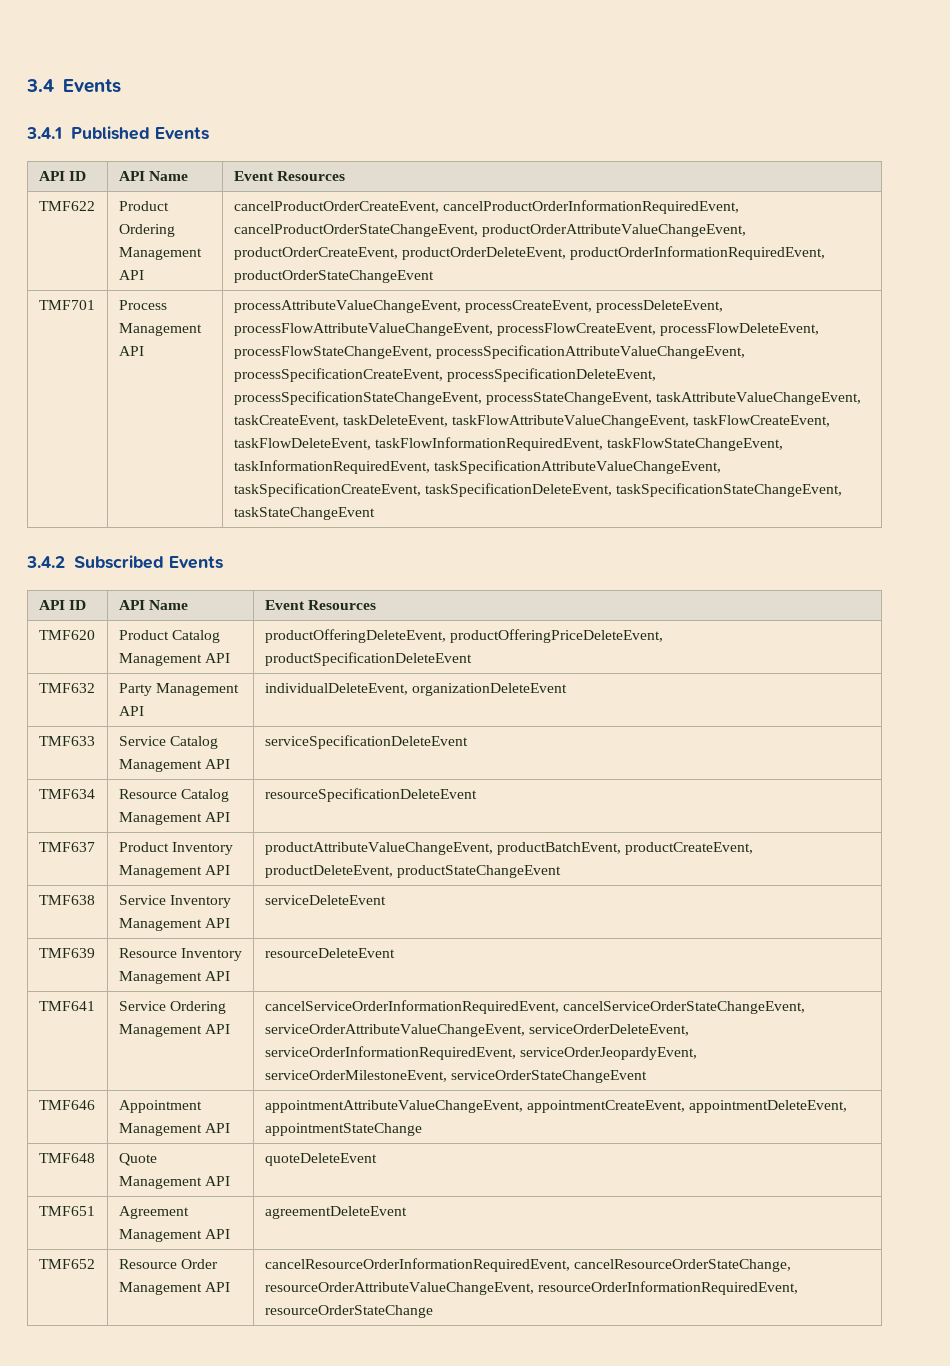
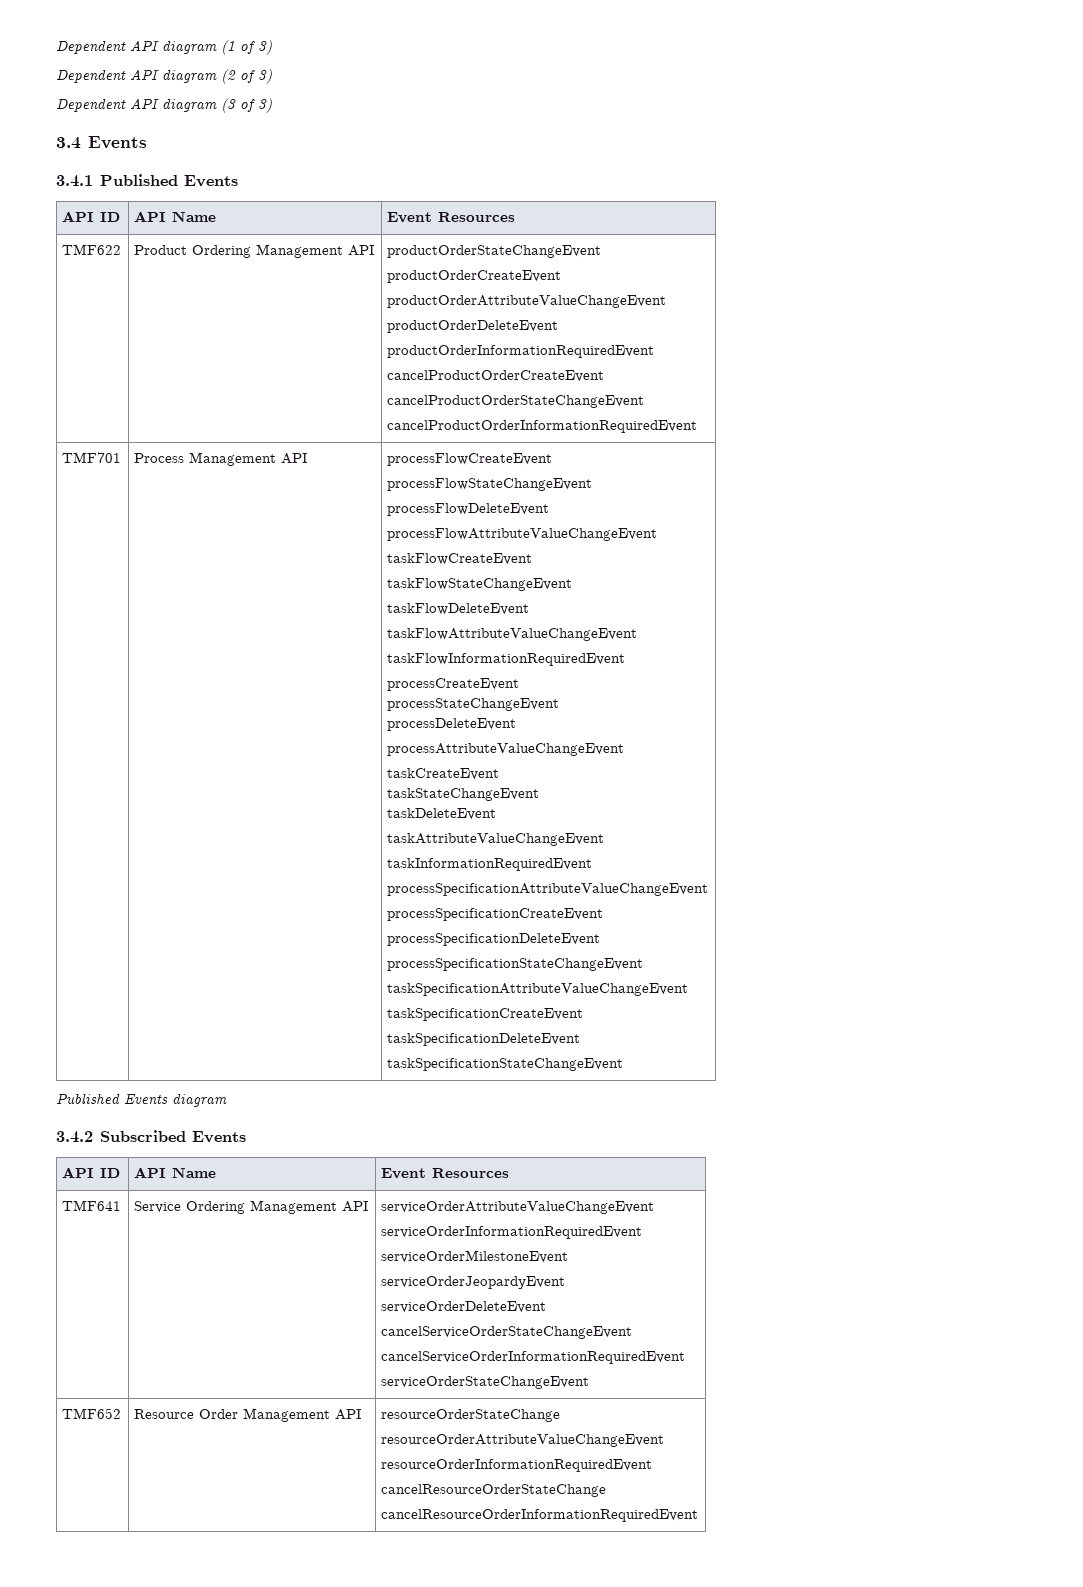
(26, 85) none -> [56,40,272,55] [56,69,272,84] [56,98,272,113] Dependent API diagram (1 of 3) // Dependent API diagram (2 of 3) // Dependent API diagram (3 of 3) //
[233,200,739,214] [233,224,746,237] [233,246,826,260] [233,270,434,283] [38,300,95,310] [118,300,167,310] [118,323,202,336] [118,346,144,356] [233,300,724,313] [233,323,820,336] [233,345,745,359] [233,368,656,382] [233,391,862,405] [233,415,831,428] [233,437,784,451] [233,460,721,474] [233,483,843,497] [233,507,375,520] cancelProductOrderCreateEvent, cancelProductOrderInformationRequiredEvent, cancelProductOrderStateChangeEvent, productOrderAttributeValueChangeEvent, productOrderCreateEvent, productOrderDeleteEvent, productOrderInformationRequiredEvent, productOrderStateChangeEvent // TMF701 | Process Management API | processAttributeValueChangeEvent, processCreateEvent, processDeleteEvent, processFlowAttributeValueChangeEvent, processFlowCreateEvent, processFlowDeleteEvent, processFlowStateChangeEvent, processSpecificationAttributeValueChangeEvent, processSpecificationCreateEvent, processSpecificationDeleteEvent, processSpecificationStateChangeEvent, processStateChangeEvent, taskAttributeValueChangeEvent, taskCreateEvent, taskDeleteEvent, taskFlowAttributeValueChangeEvent, taskFlowCreateEvent, taskFlowDeleteEvent, taskFlowInformationRequiredEvent, taskFlowStateChangeEvent, taskInformationRequiredEvent, taskSpecificationAttributeValueChangeEvent, taskSpecificationCreateEvent, taskSpecificationDeleteEvent, taskSpecificationStateChangeEvent, taskStateChangeEvent -> [387,245,602,258] [387,270,562,283] [387,295,667,308] [387,320,559,333] [387,345,655,358] [387,370,605,382] [387,395,645,408] [387,420,698,433] [62,452,122,463] [134,452,308,466] [387,453,553,466] [387,478,593,491] [387,503,550,516] [387,528,658,541] [387,553,533,565] [387,578,573,591] [387,603,530,615] [387,628,638,641] [387,653,626,666] [387,678,520,691] [387,698,560,711] [387,718,517,731] [387,743,625,756] [387,768,500,780] [387,788,540,801] [387,808,497,820] [387,833,605,846] [387,858,593,871] [387,883,709,896] [387,908,604,921] [387,933,601,946] [387,958,644,971] [387,983,689,996] [387,1008,584,1021] [387,1033,581,1046] [387,1058,624,1071] [56,1093,227,1107] productOrderStateChangeEvent // productOrderCreateEvent // productOrderAttributeValueChangeEvent // productOrderDeleteEvent // productOrderInformationRequiredEvent // cancelProductOrderCreateEvent // cancelProductOrderStateChangeEvent // cancelProductOrderInformationRequiredEvent // TMF701 | Process Management API | processFlowCreateEvent // processFlowStateChangeEvent // processFlowDeleteEvent // processFlowAttributeValueChangeEvent // taskFlowCreateEvent // taskFlowStateChangeEvent // taskFlowDeleteEvent // taskFlowAttributeValueChangeEvent // taskFlowInformationRequiredEvent // processCreateEvent // processStateChangeEvent // processDeleteEvent // processAttributeValueChangeEvent // taskCreateEvent // taskStateChangeEvent // taskDeleteEvent // taskAttributeValueChangeEvent // taskInformationRequiredEvent // processSpecificationAttributeValueChangeEvent // processSpecificationCreateEvent // processSpecificationDeleteEvent // processSpecificationStateChangeEvent // taskSpecificationAttributeValueChangeEvent // taskSpecificationCreateEvent // taskSpecificationDeleteEvent // taskSpecificationStateChangeEvent // Published Events diagram
[38,630,95,640] [118,630,220,643] [118,653,230,666] [264,629,663,643] [264,652,472,666] [38,683,95,693] [118,683,239,696] [118,706,144,716] [264,683,567,696] [38,736,95,746] [118,736,218,749] [118,759,230,772] [264,735,468,749] [38,789,95,799] [118,789,229,802] [118,812,230,825] [264,788,477,802] [38,842,95,852] [118,842,233,855] [118,865,230,878] [264,842,754,855] [264,865,561,878] [38,895,95,905] [118,895,231,908] [118,918,230,931] [264,895,386,905] [38,948,95,958] [118,948,242,961] [118,971,230,984] [264,948,395,958] // TMF620 | Product Catalog Management API | productOfferingDeleteEvent, productOfferingPriceDeleteEvent, productSpecificationDeleteEvent // TMF632 | Party Management API | individualDeleteEvent, organizationDeleteEvent // TMF633 | Service Catalog Management API | serviceSpecificationDeleteEvent // TMF634 | Resource Catalog Management API | resourceSpecificationDeleteEvent // TMF637 | Product Inventory Management API | productAttributeValueChangeEvent, productBatchEvent, productCreateEvent, productDeleteEvent, productStateChangeEvent // TMF638 | Service Inventory Management API | serviceDeleteEvent // TMF639 | Resource Inventory Management API | resourceDeleteEvent -> (510, 1173) none
[264,1000,805,1014] [264,1024,689,1037] [264,1046,697,1060] [264,1070,647,1083] [38,1100,95,1110] [118,1100,202,1113] [118,1123,230,1136] [264,1100,848,1113] [264,1123,422,1136] [38,1153,95,1163] [118,1153,157,1166] [118,1176,230,1189] [264,1153,377,1166] [38,1206,95,1216] [118,1206,189,1219] [118,1229,230,1242] [264,1206,407,1219] cancelServiceOrderInformationRequiredEvent, cancelServiceOrderStateChangeEvent, serviceOrderAttributeValueChangeEvent, serviceOrderDeleteEvent, serviceOrderInformationRequiredEvent, serviceOrderJeopardyEvent, serviceOrderMilestoneEvent, serviceOrderStateChangeEvent // TMF646 | Appointment Management API | appointmentAttributeValueChangeEvent, appointmentCreateEvent, appointmentDeleteEvent, appointmentStateChange // TMF648 | Quote Management API | quoteDeleteEvent // TMF651 | Agreement Management API | agreementDeleteEvent -> [381,1201,655,1214] [381,1226,643,1239] [381,1250,569,1263] [381,1276,566,1289] [381,1301,547,1313] [381,1326,633,1339] [381,1351,686,1364] [381,1376,590,1389] serviceOrderAttributeValueChangeEvent // serviceOrderInformationRequiredEvent // serviceOrderMilestoneEvent // serviceOrderJeopardyEvent // serviceOrderDeleteEvent // cancelServiceOrderStateChangeEvent // cancelServiceOrderInformationRequiredEvent // serviceOrderStateChangeEvent
[264,1258,791,1272] [264,1281,798,1295] [264,1305,433,1318] cancelResourceOrderInformationRequiredEvent, cancelResourceOrderStateChange, resourceOrderAttributeValueChangeEvent, resourceOrderInformationRequiredEvent, resourceOrderStateChange -> [381,1409,561,1422] [381,1434,665,1447] [381,1459,653,1472] [381,1484,607,1497] [381,1509,699,1522] resourceOrderStateChange // resourceOrderAttributeValueChangeEvent // resourceOrderInformationRequiredEvent // cancelResourceOrderStateChange // cancelResourceOrderInformationRequiredEvent

